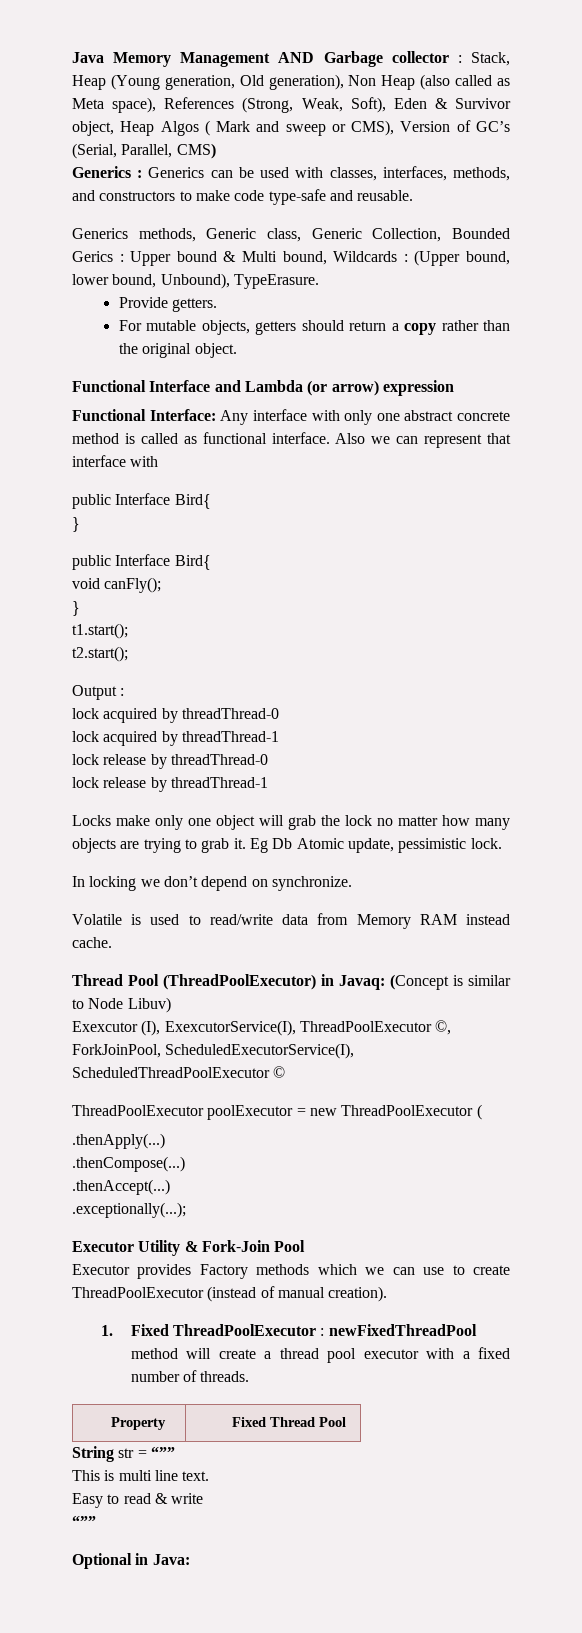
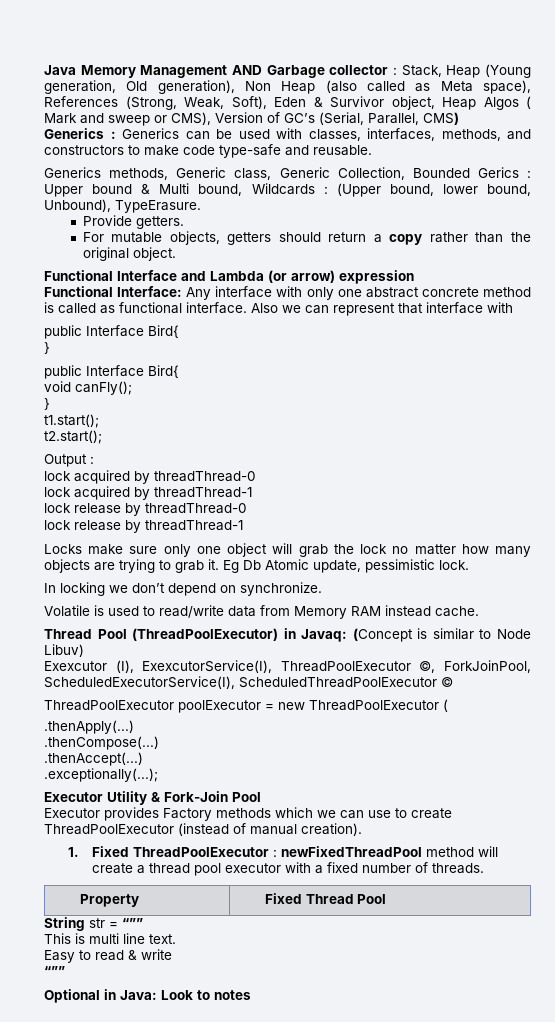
(150, 820) none -> [129,546,158,554] sure
(190, 1559) none -> [161,990,251,1000] Look to notes

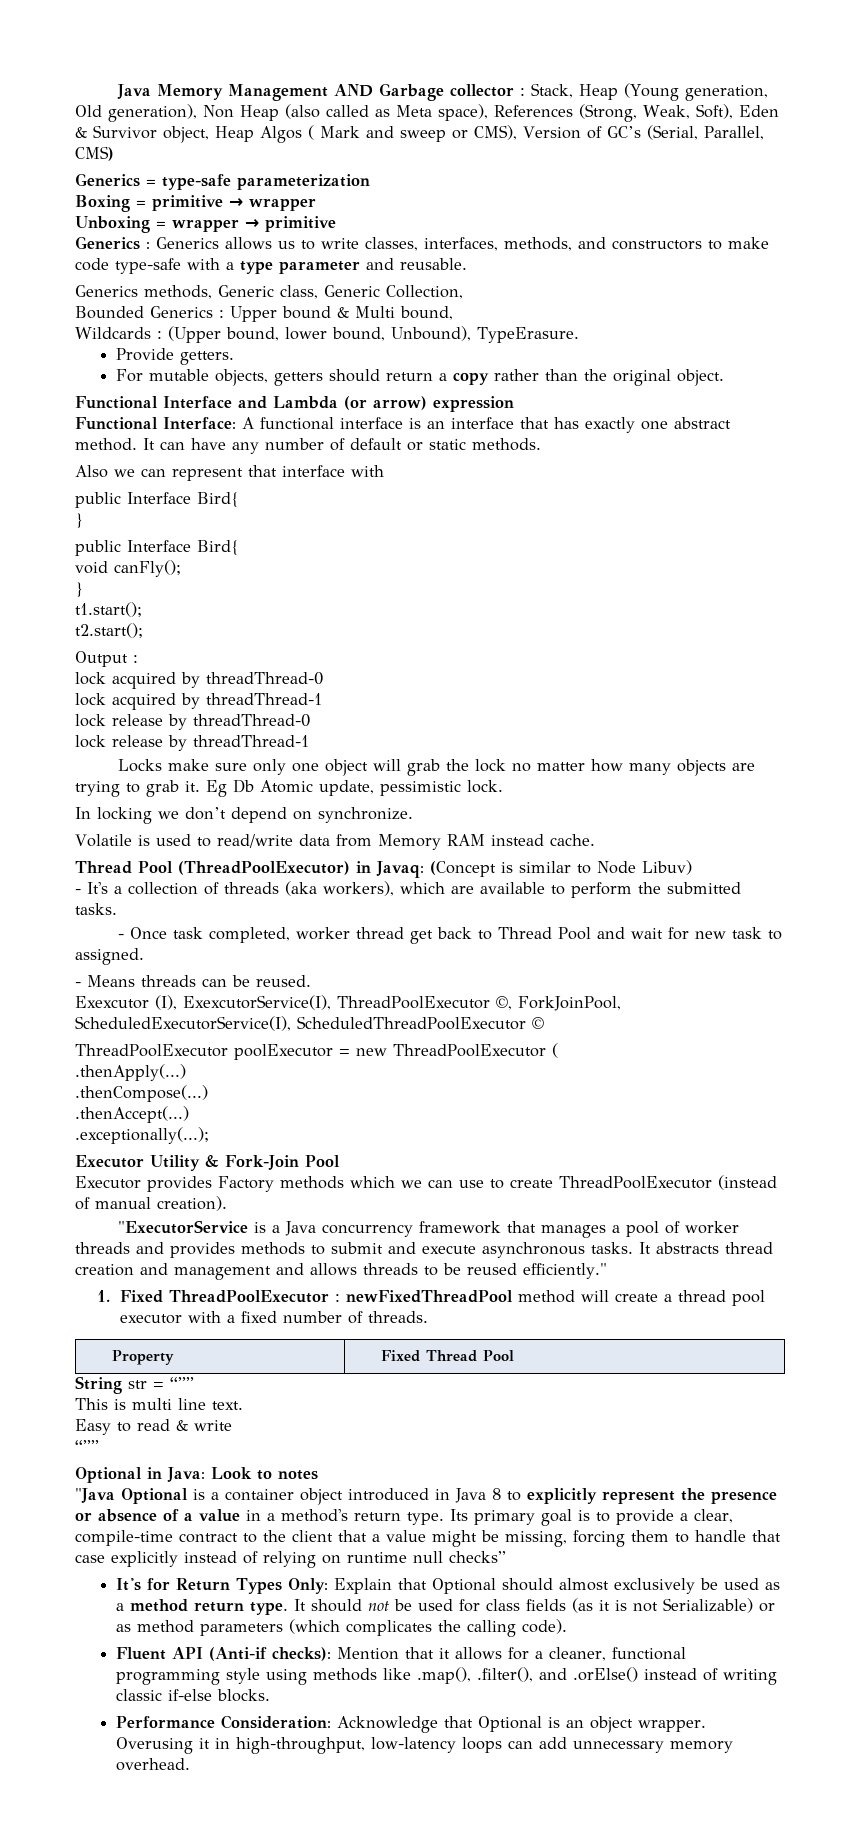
(459, 118) none -> [75,173,370,190] [75,195,316,212] [75,216,336,233] // Generics = type-safe parameterization // Boxing = primitive → wrapper // Unboxing = wrapper → primitive
[185,128,302,140] can be used with -> [225,237,359,250] allows us to write
(281, 151) none -> [187,258,360,274] with a type parameter
[412,167,519,178] Bounded Gerics -> [75,306,213,319] // Bounded Generics
(243, 190) none -> (453, 313) //
[186,286,531,300] [44,302,247,314] Any interface with only one abstract concrete method is called as functional interface. -> [242,417,731,433] [75,438,541,454] A functional interface is an interface that has exactly one abstract method. It can have any number of default or static methods. //
(84, 650) none -> [75,881,741,898] [75,903,117,915] [117,927,782,944] [75,948,144,965] [75,975,311,987] // - It's a collection of threads (aka workers), which are available to perform the submitted tasks. // - Once task completed, worker thread get back to Thread Pool and wait for new task to assigned. // - Means threads can be reused.
(362, 829) none -> [117,1220,739,1238] [75,1242,773,1258] [75,1263,607,1280] // "ExecutorService is a Java concurrency framework that manages a pool of worker threads and provides methods to submit and execute asynchronous tasks. It abstracts thread creation and management and allows threads to be reused efficiently."
(251, 995) none -> [75,1488,777,1505] [75,1509,733,1526] [75,1530,781,1547] [75,1551,506,1568] [115,1578,780,1594] [115,1598,775,1615] [115,1619,567,1637] [115,1647,686,1661] [115,1667,777,1685] [115,1689,270,1702] [115,1715,706,1733] [115,1737,733,1754] [115,1758,190,1771] // "Java Optional is a container object introduced in Java 8 to explicitly represent the presence or absence of a value in a method's return type. Its primary goal is to provide a clear, compile-time contract to the client that a value might be missing, forcing them to handle that case explicitly instead of relying on runtime null checks” // It's for Return Types Only: Explain that Optional should almost exclusively be used as a method return type. It should not be used for class fields (as it is not Serializable) or as method parameters (which complicates the calling code). // Fluent API (Anti-if checks): Mention that it allows for a cleaner, functional programming style using methods like .map(), .filter(), and .orElse() instead of writing classic if-else blocks. // Performance Consideration: Acknowledge that Optional is an object wrapper. Overusing it in high-throughput, low-latency loops can add unnecessary memory overhead.

